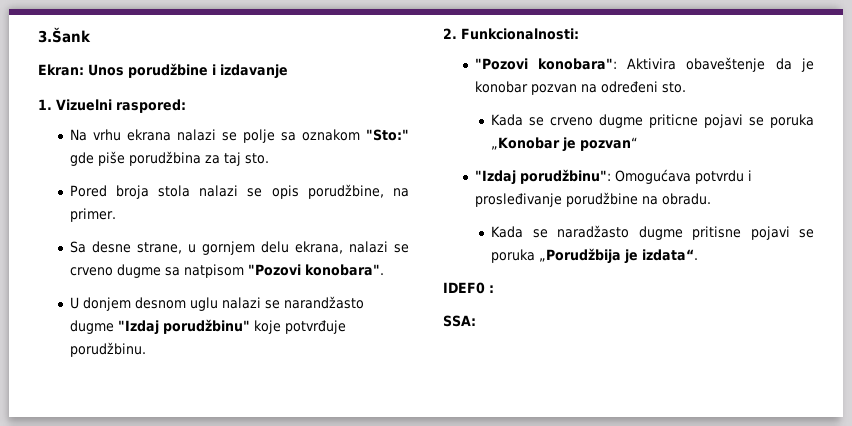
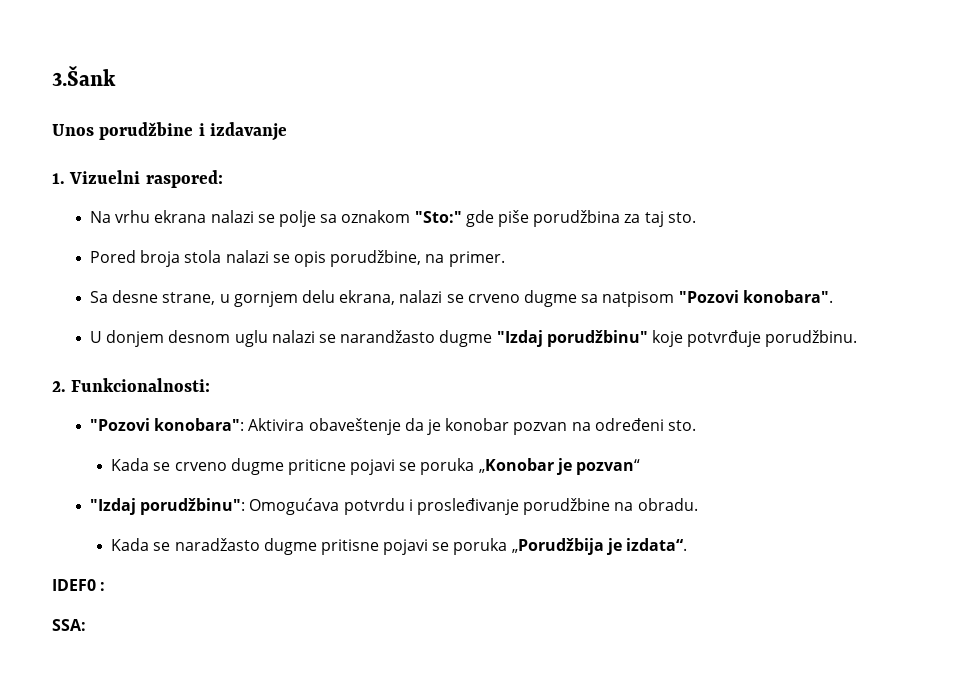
[38,64,84,76] Ekran: -> (116, 75) none

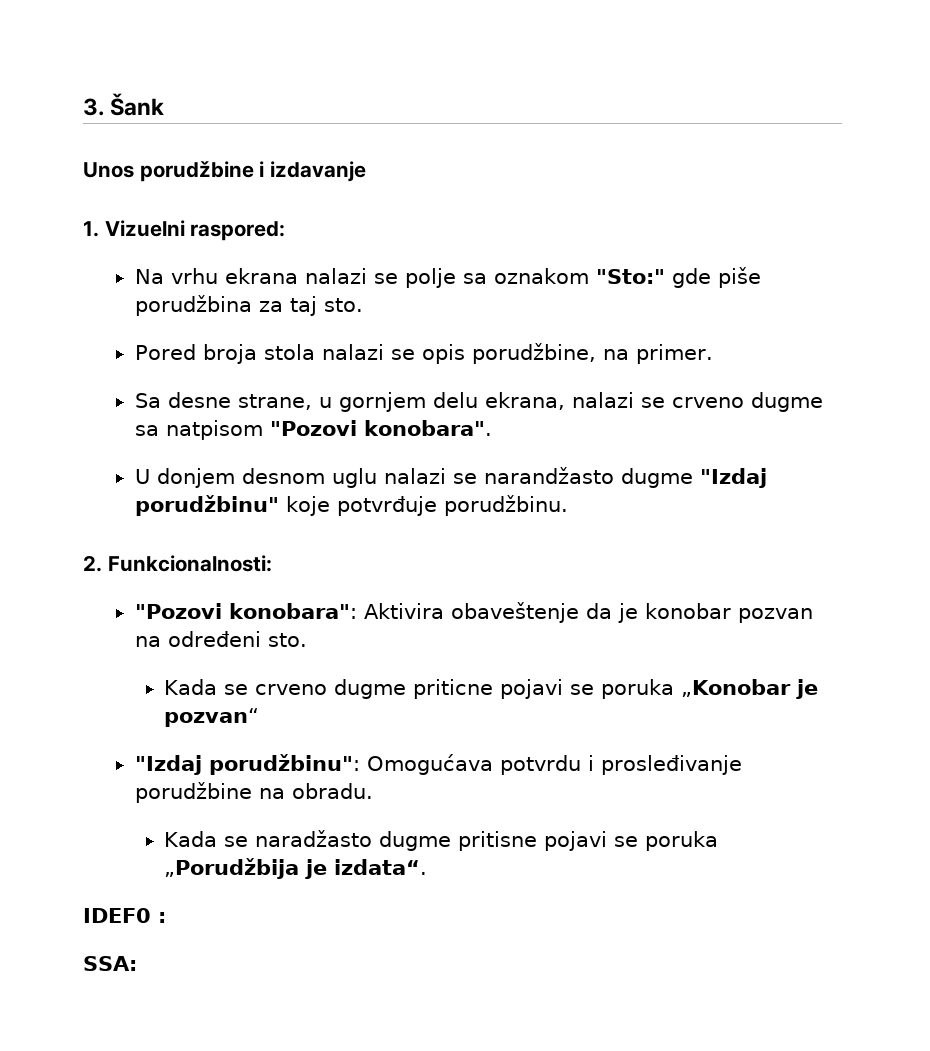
[52,65,116,86] 3.Šank -> [83,93,165,116] 3. Šank

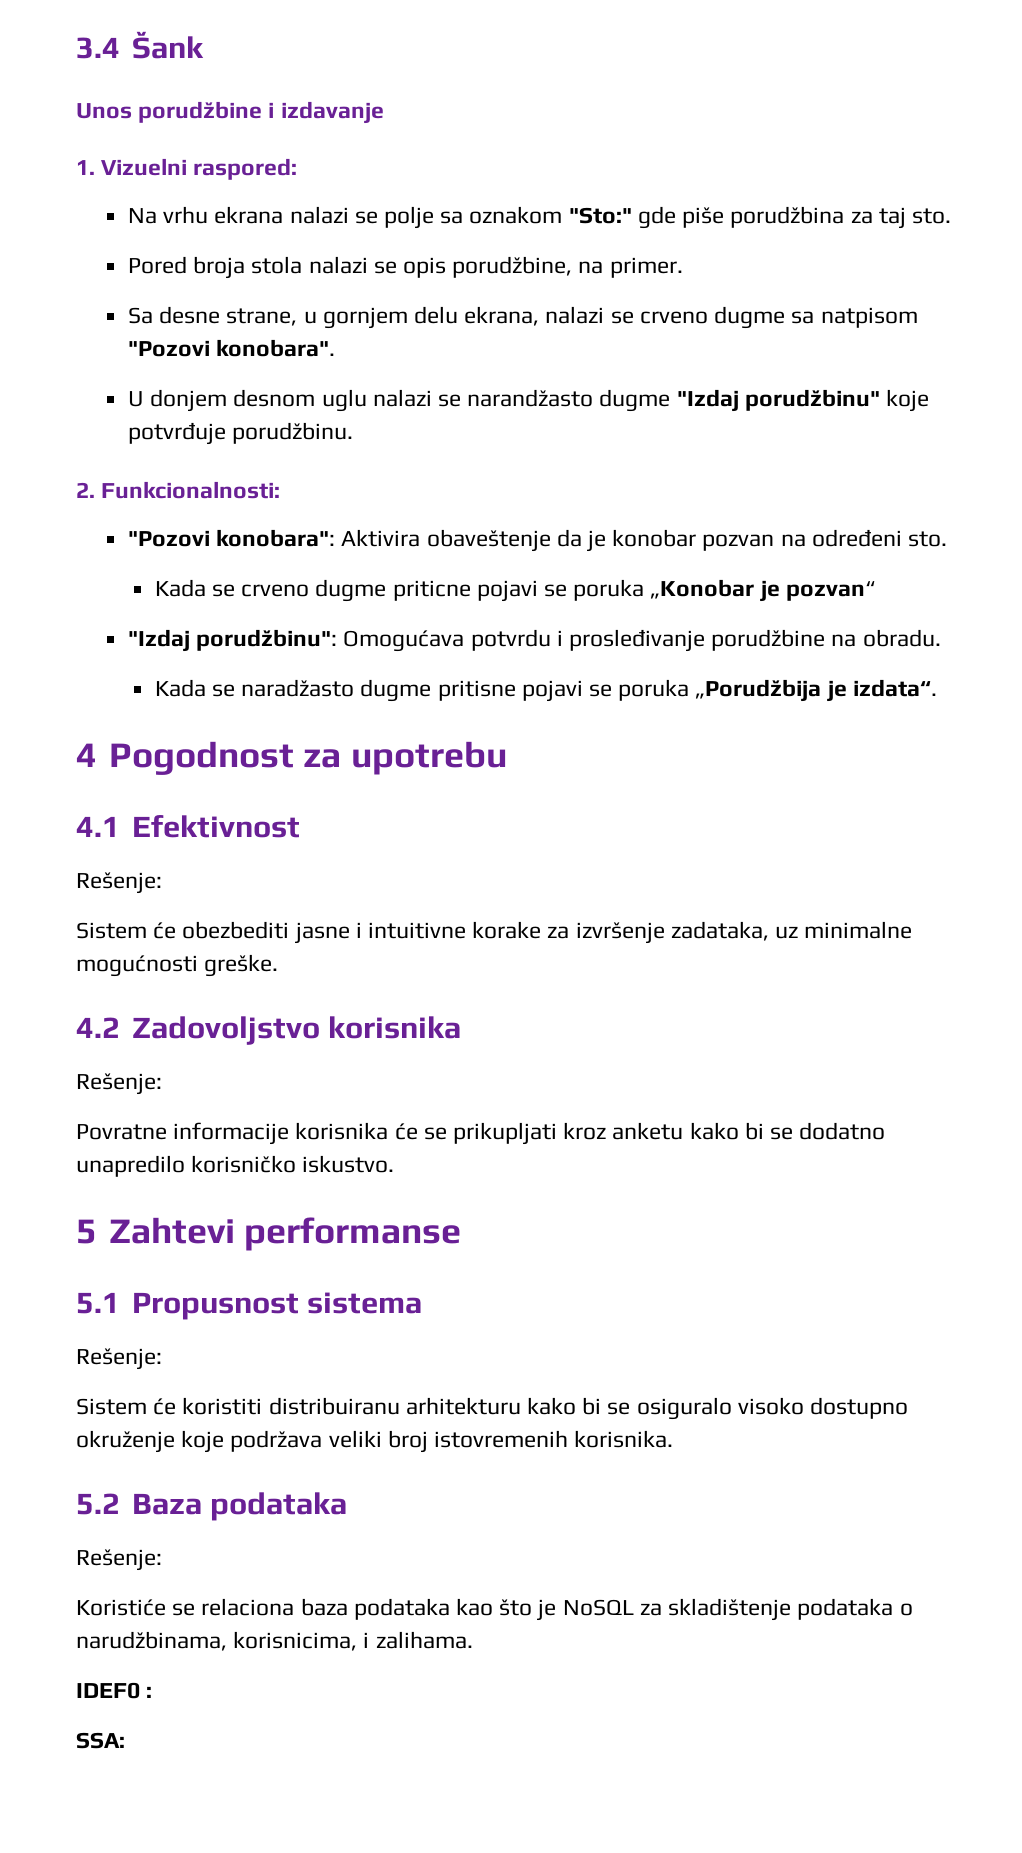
[83,98,104,116] 3. -> [76,37,120,59] 3.4
(428, 867) none -> [76,741,507,775] [76,815,300,838] [76,872,162,894] [76,921,913,944] [76,954,279,977] [76,1016,461,1045] [76,1073,162,1095] [76,1122,886,1145] [76,1155,395,1177] [76,1217,462,1251] [76,1292,422,1320] [76,1348,162,1370] [76,1397,909,1420] [76,1430,674,1453] [76,1492,347,1521] [76,1549,162,1571] [76,1598,913,1621] [76,1631,473,1651] // 4 Pogodnost za upotrebu // 4.1 Efektivnost // Rešenje: // Sistem će obezbediti jasne i intuitivne korake za izvršenje zadataka, uz minimalne mogućnosti greške. // 4.2 Zadovoljstvo korisnika // Rešenje: // Povratne informacije korisnika će se prikupljati kroz anketu kako bi se dodatno unapredilo korisničko iskustvo. // 5 Zahtevi performanse // 5.1 Propusnost sistema // Rešenje: // Sistem će koristiti distribuiranu arhitekturu kako bi se osiguralo visoko dostupno okruženje koje podržava veliki broj istovremenih korisnika. // 5.2 Baza podataka // Rešenje: // Koristiće se relaciona baza podataka kao što je NoSQL za skladištenje podataka o narudžbinama, korisnicima, i zalihama.

